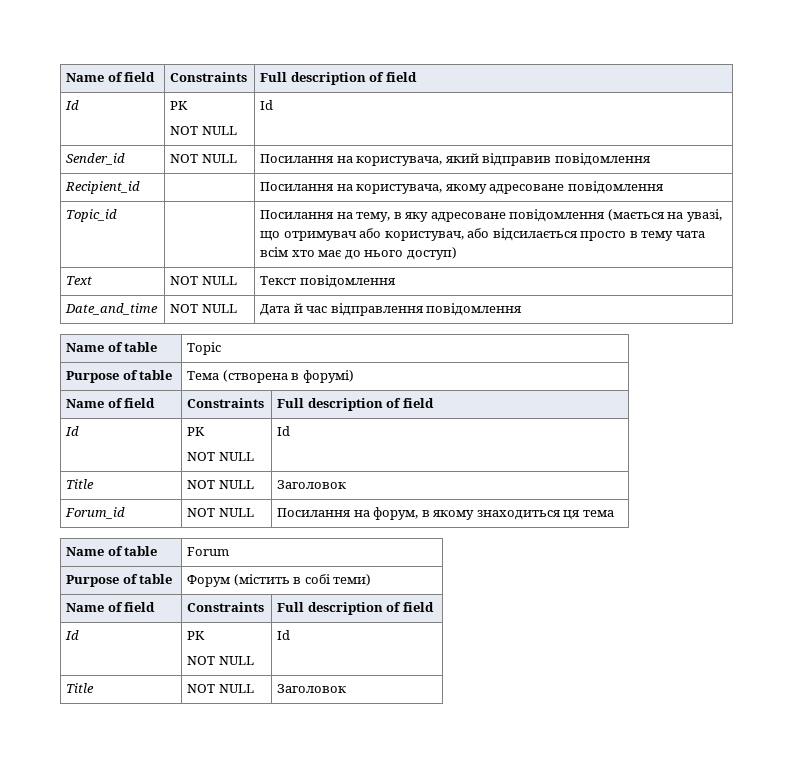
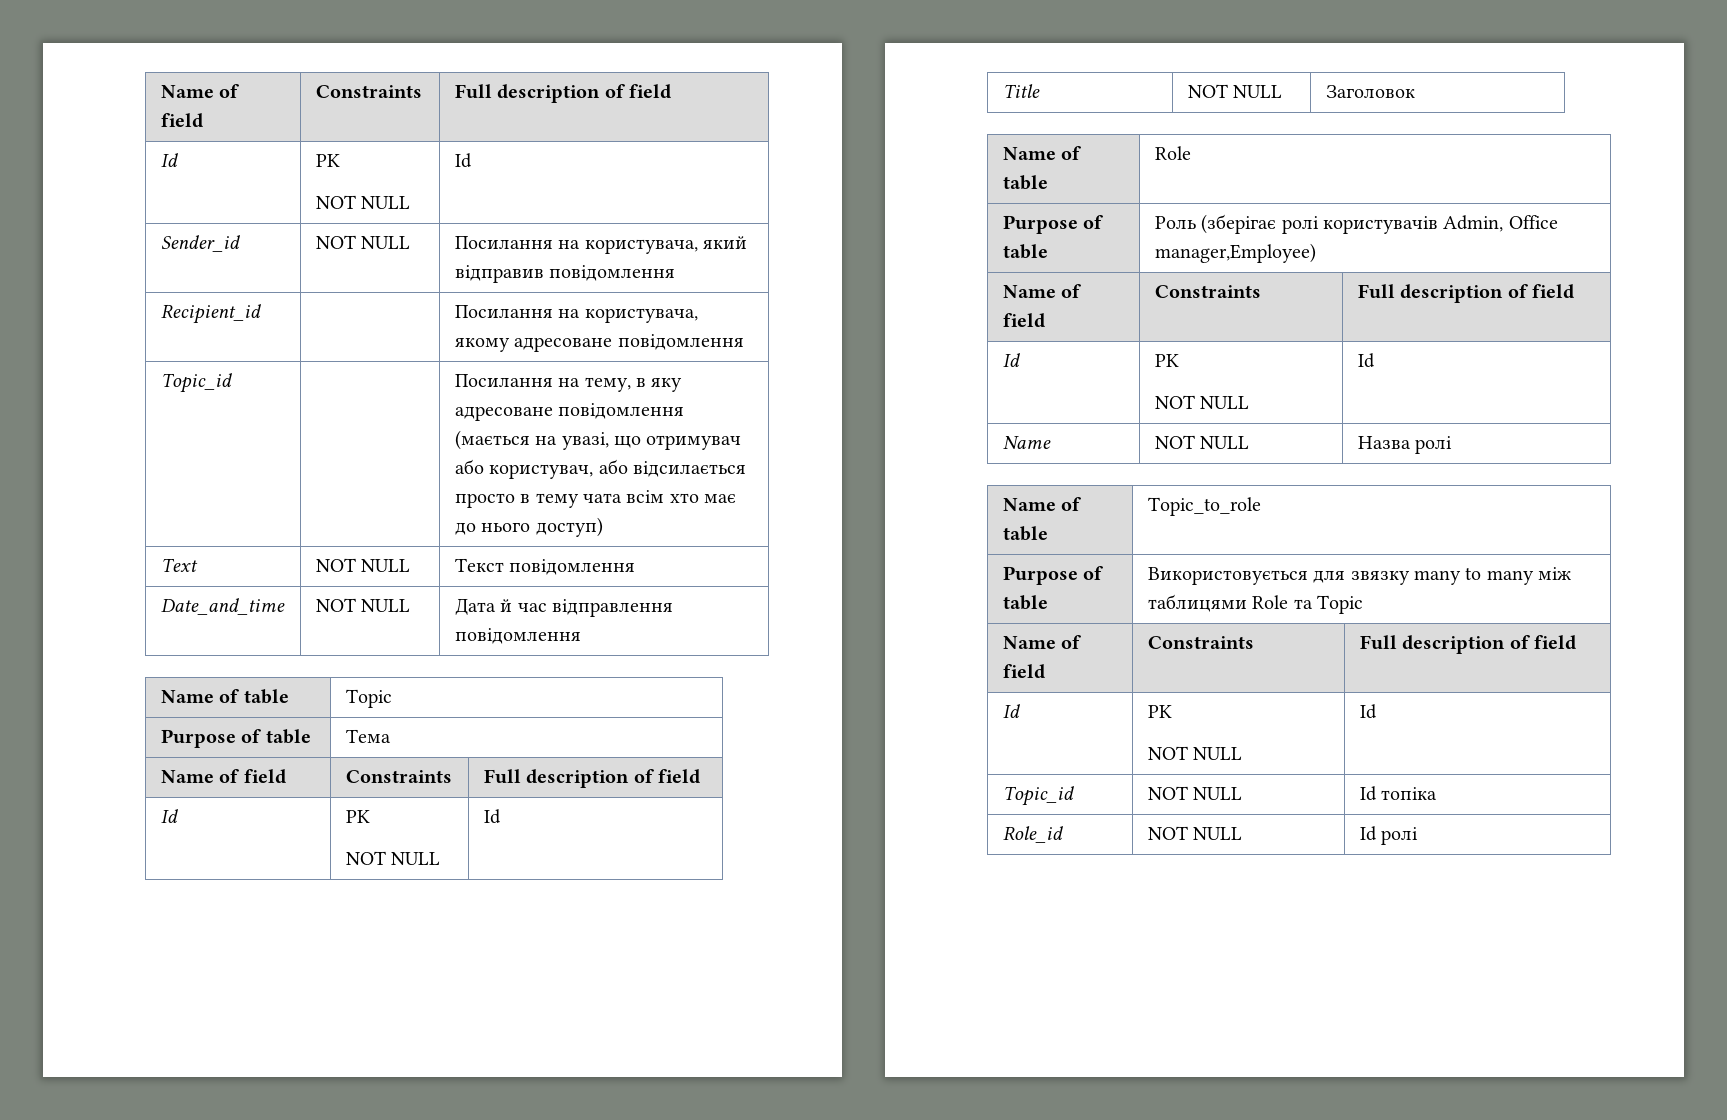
[222,370,354,383] (створена в форумі) -> (391, 736) none
[65,507,126,519] [187,508,254,517] [277,507,614,520] [66,546,158,556] [187,547,230,556] [66,574,173,587] [187,574,372,587] // Forum_id | NOT NULL | Посилання на форум, в якому знаходиться ця тема // Name of table | Forum // Purpose of table | Форум (містить в собі теми) -> [1002,146,1082,160] [1002,175,1048,190] [1154,146,1191,160] [1002,215,1104,234] [1002,244,1048,259] [1154,214,1558,234] [1154,243,1316,263] // Name of table | Role // Purpose of table | Роль (зберігає ролі користувачів Admin, Office manager,Employee)
[66,683,95,693] [187,684,254,693] [277,684,347,693] Title | NOT NULL | Заголовок -> [1002,436,1051,449] [1154,435,1250,449] [1357,436,1453,454] [1002,497,1082,511] [1002,526,1048,541] [1147,497,1261,516] [1002,566,1104,585] [1002,595,1048,610] [1147,567,1572,585] [1147,594,1363,614] [1002,635,1082,649] [1002,664,1045,679] [1147,636,1254,649] [1359,635,1576,654] [1002,704,1020,718] [1147,705,1172,718] [1147,746,1243,760] [1359,704,1377,719] [1002,786,1074,806] [1147,786,1243,800] [1359,786,1438,801] [1002,826,1063,843] [1147,826,1243,840] [1359,826,1419,845] Name | NOT NULL | Назва ролі // Name of table | Topic_to_role // Purpose of table | Використовується для звязку many to many між таблицями Role та Topic // Name of field | Constraints | Full description of field // Id | PK // NOT NULL | Id // Topic_id | NOT NULL | Id топіка // Role_id | NOT NULL | Id ролі

